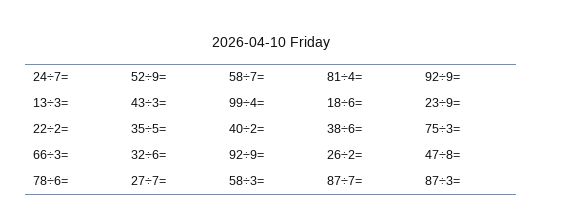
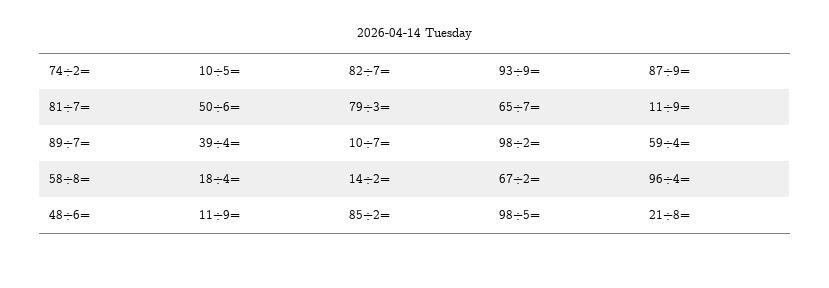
[211,36,330,50] [32,72,68,81] [130,72,166,81] [228,72,264,81] [326,72,362,81] [424,72,460,81] [32,98,68,107] [130,98,166,107] [228,98,264,107] [326,98,362,107] [424,98,460,107] [32,124,68,133] [130,124,166,133] [228,124,264,133] [326,124,362,133] [424,124,460,133] [32,150,68,159] [130,150,166,159] [228,150,264,159] [326,150,362,159] [424,150,460,159] [32,176,68,185] [130,176,166,185] [228,176,264,185] [326,176,362,185] [424,176,460,185] 2026-04-10 Friday // 24÷7= | 52÷9= | 58÷7= | 81÷4= | 92÷9= // 13÷3= | 43÷3= | 99÷4= | 18÷6= | 23÷9= // 22÷2= | 35÷5= | 40÷2= | 38÷6= | 75÷3= // 66÷3= | 32÷6= | 92÷9= | 26÷2= | 47÷8= // 78÷6= | 27÷7= | 58÷3= | 87÷7= | 87÷3= -> [357,28,472,40] [49,66,91,76] [199,66,241,76] [349,66,391,76] [499,66,541,76] [649,66,691,76] [49,102,91,112] [199,102,241,112] [349,102,391,112] [499,102,541,112] [649,102,691,112] [49,138,91,148] [199,138,241,148] [349,138,391,148] [499,138,541,148] [649,138,691,148] [49,174,91,184] [199,174,241,184] [349,174,391,184] [499,174,541,184] [649,174,691,184] [49,210,91,220] [199,210,241,220] [349,210,391,220] [499,210,541,220] [649,210,691,220] 2026-04-14 Tuesday // 74÷2= | 10÷5= | 82÷7= | 93÷9= | 87÷9= // 81÷7= | 50÷6= | 79÷3= | 65÷7= | 11÷9= // 89÷7= | 39÷4= | 10÷7= | 98÷2= | 59÷4= // 58÷8= | 18÷4= | 14÷2= | 67÷2= | 96÷4= // 48÷6= | 11÷9= | 85÷2= | 98÷5= | 21÷8=

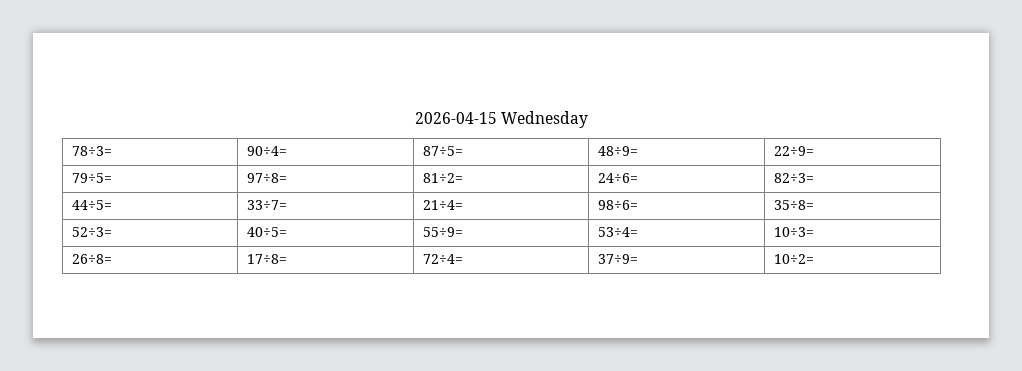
[357,28,472,40] [49,66,91,76] [199,66,241,76] [349,66,391,76] [499,66,541,76] [649,66,691,76] [49,102,91,112] [199,102,241,112] [349,102,391,112] [499,102,541,112] [649,102,691,112] [49,138,91,148] [199,138,241,148] [349,138,391,148] [499,138,541,148] [649,138,691,148] [49,174,91,184] [199,174,241,184] [349,174,391,184] [499,174,541,184] [649,174,691,184] [49,210,91,220] [199,210,241,220] [349,210,391,220] [499,210,541,220] [649,210,691,220] 2026-04-14 Tuesday // 74÷2= | 10÷5= | 82÷7= | 93÷9= | 87÷9= // 81÷7= | 50÷6= | 79÷3= | 65÷7= | 11÷9= // 89÷7= | 39÷4= | 10÷7= | 98÷2= | 59÷4= // 58÷8= | 18÷4= | 14÷2= | 67÷2= | 96÷4= // 48÷6= | 11÷9= | 85÷2= | 98÷5= | 21÷8= -> [414,111,589,128] [72,146,113,156] [247,146,288,156] [423,146,464,156] [598,146,639,156] [774,146,815,156] [72,173,113,183] [247,173,288,183] [423,173,464,183] [598,173,639,183] [774,173,815,183] [72,200,113,210] [247,200,288,210] [423,200,464,210] [598,200,639,210] [774,200,815,210] [72,227,113,237] [247,227,288,237] [423,227,464,237] [598,227,639,237] [774,227,815,237] [72,254,113,264] [247,254,288,264] [423,254,464,264] [598,254,639,264] [774,254,815,264] 2026-04-15 Wednesday // 78÷3= | 90÷4= | 87÷5= | 48÷9= | 22÷9= // 79÷5= | 97÷8= | 81÷2= | 24÷6= | 82÷3= // 44÷5= | 33÷7= | 21÷4= | 98÷6= | 35÷8= // 52÷3= | 40÷5= | 55÷9= | 53÷4= | 10÷3= // 26÷8= | 17÷8= | 72÷4= | 37÷9= | 10÷2=

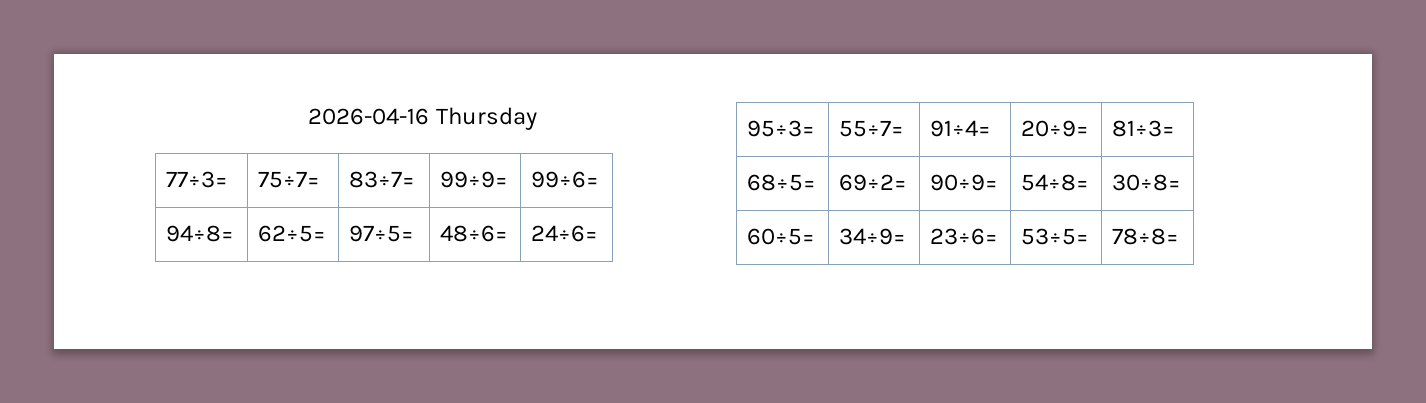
[414,111,589,128] [72,146,113,156] [247,146,288,156] [423,146,464,156] [598,146,639,156] [774,146,815,156] [72,173,113,183] [247,173,288,183] [423,173,464,183] [598,173,639,183] [774,173,815,183] [72,200,113,210] [247,200,288,210] [423,200,464,210] [598,200,639,210] [774,200,815,210] [72,227,113,237] [247,227,288,237] [423,227,464,237] [598,227,639,237] [774,227,815,237] [72,254,113,264] [247,254,288,264] [423,254,464,264] [598,254,639,264] [774,254,815,264] 2026-04-15 Wednesday // 78÷3= | 90÷4= | 87÷5= | 48÷9= | 22÷9= // 79÷5= | 97÷8= | 81÷2= | 24÷6= | 82÷3= // 44÷5= | 33÷7= | 21÷4= | 98÷6= | 35÷8= // 52÷3= | 40÷5= | 55÷9= | 53÷4= | 10÷3= // 26÷8= | 17÷8= | 72÷4= | 37÷9= | 10÷2= -> [308,107,537,130] [166,171,229,188] [258,171,321,188] [349,171,416,188] [440,171,509,188] [531,171,600,188] [166,225,235,242] [258,225,327,242] [349,225,415,242] [440,225,509,242] [531,225,599,242] [747,120,816,137] [839,120,905,137] [930,120,992,137] [1021,120,1090,137] [1112,120,1176,137] [747,174,817,191] [839,174,908,191] [930,174,999,191] [1021,174,1090,191] [1112,174,1182,191] [747,228,816,245] [839,228,907,245] [930,228,999,245] [1021,228,1090,245] [1112,228,1180,245] 2026-04-16 Thursday // 77÷3= | 75÷7= | 83÷7= | 99÷9= | 99÷6= // 94÷8= | 62÷5= | 97÷5= | 48÷6= | 24÷6= // 95÷3= | 55÷7= | 91÷4= | 20÷9= | 81÷3= // 68÷5= | 69÷2= | 90÷9= | 54÷8= | 30÷8= // 60÷5= | 34÷9= | 23÷6= | 53÷5= | 78÷8=

